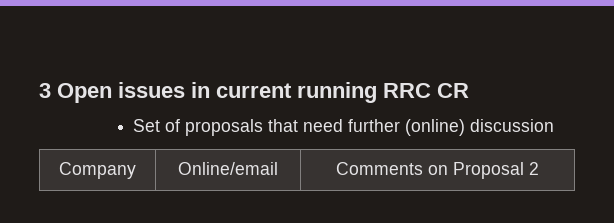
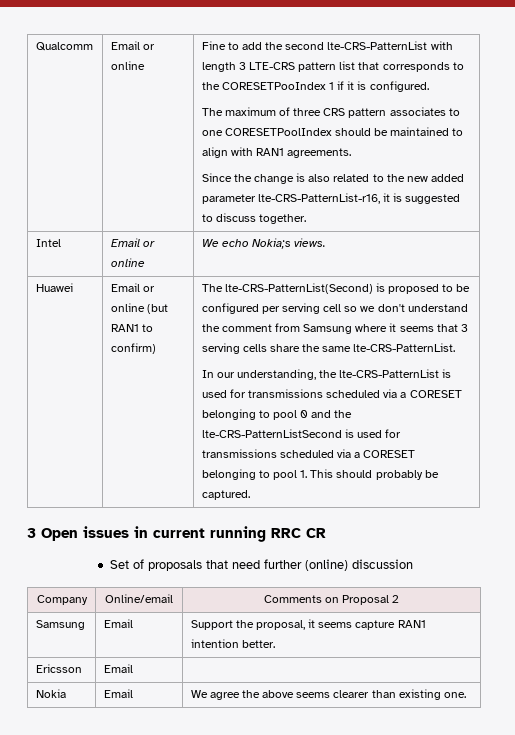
(39, 90) none -> [35,42,93,51] [110,41,156,50] [110,61,145,70] [201,41,453,50] [201,61,464,72] [201,81,429,92] [201,107,460,118] [201,127,464,136] [201,147,352,158] [201,173,464,184] [201,193,461,204] [201,213,307,224] [35,239,61,247] [110,238,156,247] [110,258,145,267] [201,238,327,249] [35,283,73,292] [110,283,156,292] [110,303,169,314] [110,324,154,332] [110,343,156,354] [201,283,471,294] [201,303,468,314] [201,323,468,334] [201,343,456,354] [201,369,452,380] [201,389,462,398] [201,409,353,420] [201,429,402,438] [201,449,416,458] [201,469,439,480] [201,490,250,500] Qualcomm | Email or online | Fine to add the second lte-CRS-PatternList with length 3 LTE-CRS pattern list that corresponds to the CORESETPooIndex 1 if it is configured. // The maximum of three CRS pattern associates to one CORESETPoolIndex should be maintained to align with RAN1 agreements. // Since the change is also related to the new added parameter lte-CRS-PatternList-r16, it is suggested to discuss together. // Intel | Email or online | We echo Nokia;s views. // Huawei | Email or online (but RAN1 to confirm) | The lte-CRS-PatternList(Second) is proposed to be configured per serving cell so we don't understand the comment from Samsung where it seems that 3 serving cells share the same lte-CRS-PatternList. // In our understanding, the lte-CRS-PatternList is used for transmissions scheduled via a CORESET belonging to pool 0 and the lte-CRS-PatternListSecond is used for transmissions scheduled via a CORESET belonging to pool 1. This should probably be captured. //
(539, 168) none -> [35,620,85,630] [103,619,133,628] [190,619,426,630] [190,639,276,648] [35,664,82,673] [103,664,133,673] [35,689,66,698] [103,689,133,698] [190,689,466,700] // Samsung | Email | Support the proposal, it seems capture RAN1 intention better. // Ericsson | Email | // Nokia | Email | We agree the above seems clearer than existing one.

